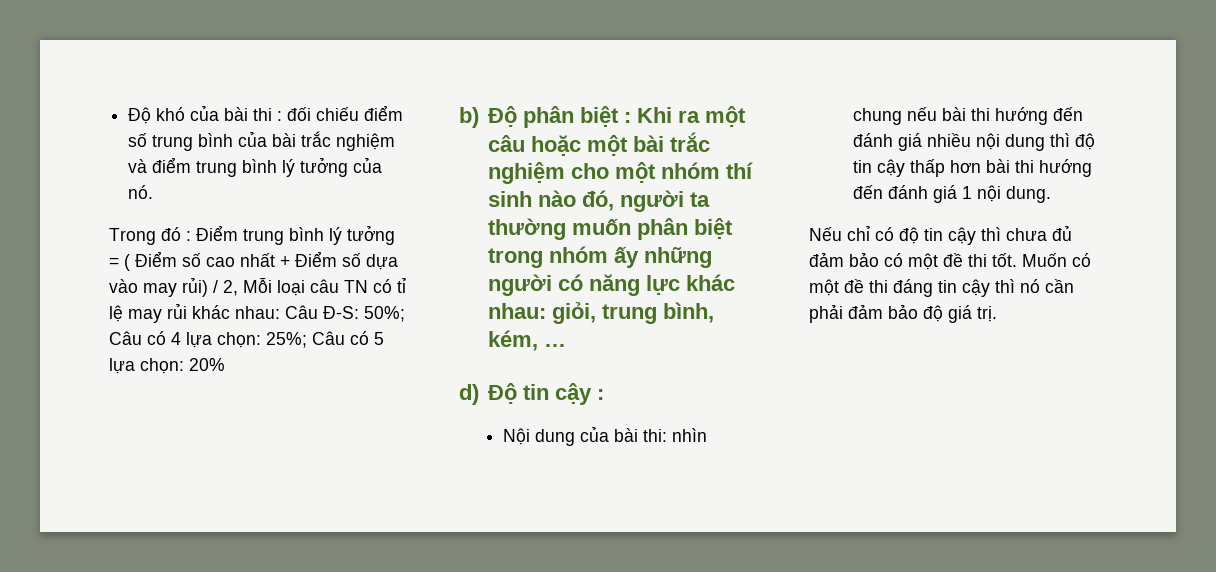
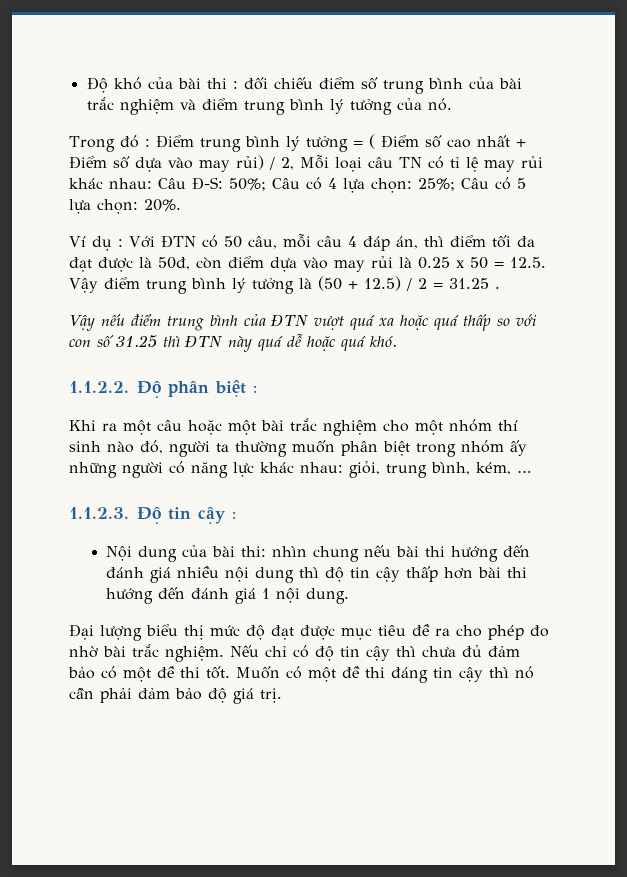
[189,358,225,371] [459,107,479,128] 20% // b) -> [144,199,181,211] [69,234,535,251] [69,256,546,272] [69,276,500,294] [69,314,537,331] [69,334,397,352] [69,381,129,393] 20%. // Ví dụ : Với ĐTN có 50 câu, mỗi câu 4 đáp án, thì điểm tối đa đạt được là 50đ, còn điểm dựa vào may rủi là 0.25 x 50 = 12.5. Vậy điểm trung bình lý tưởng là (50 + 12.5) / 2 = 31.25 . // Vậy nếu điểm trung bình của ĐTN vượt quá xa hoặc quá thấp so với con số 31.25 thì ĐTN này quá dễ hoặc quá khó. // 1.1.2.2.
(631, 117) none -> (257, 389) //
[459,384,479,405] d) -> [69,507,129,519] 1.1.2.3.
(1052, 194) none -> [69,624,549,641] [69,644,224,662] Đại lượng biểu thị mức độ đạt được mục tiêu đề ra cho phép đo nhờ bài trắc nghiệm.

